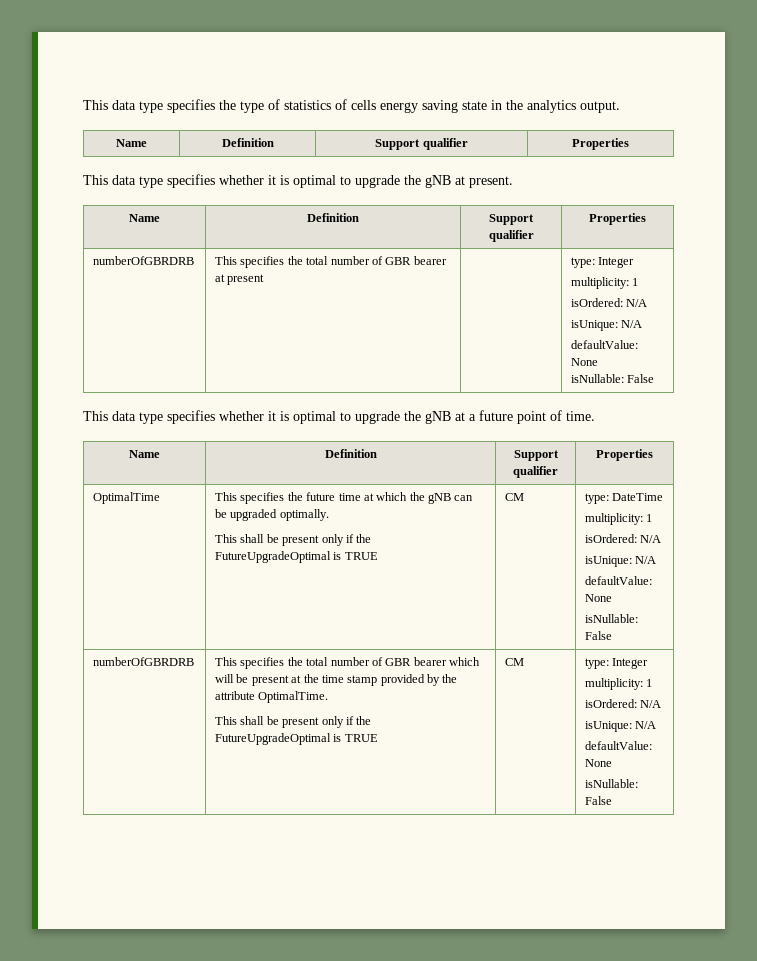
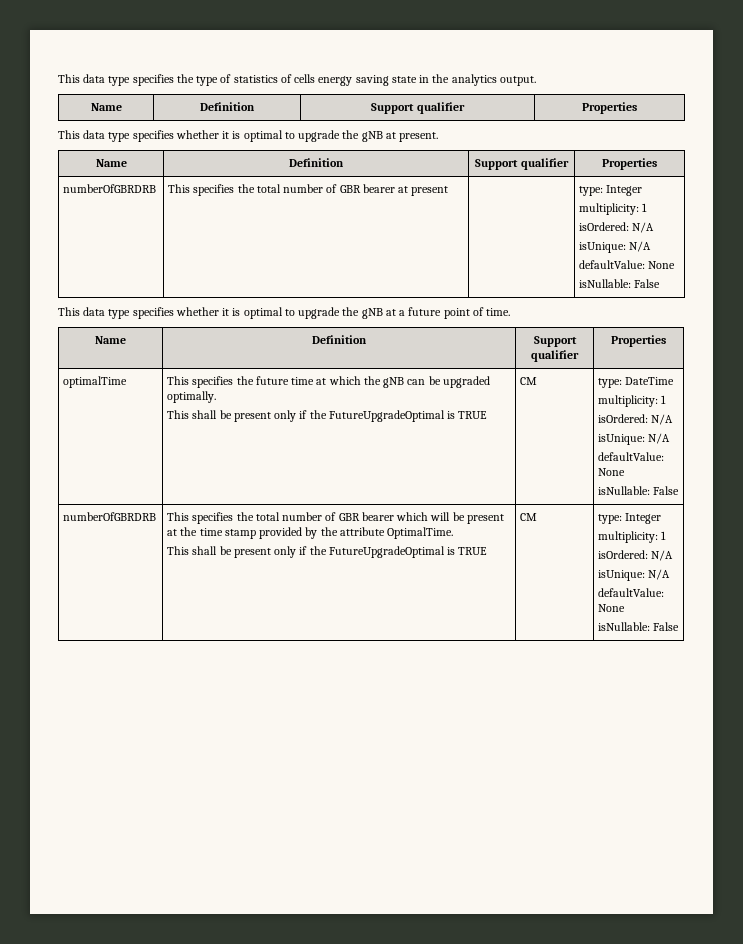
[93,492,161,504] OptimalTime -> [63,376,128,388] optimalTime

